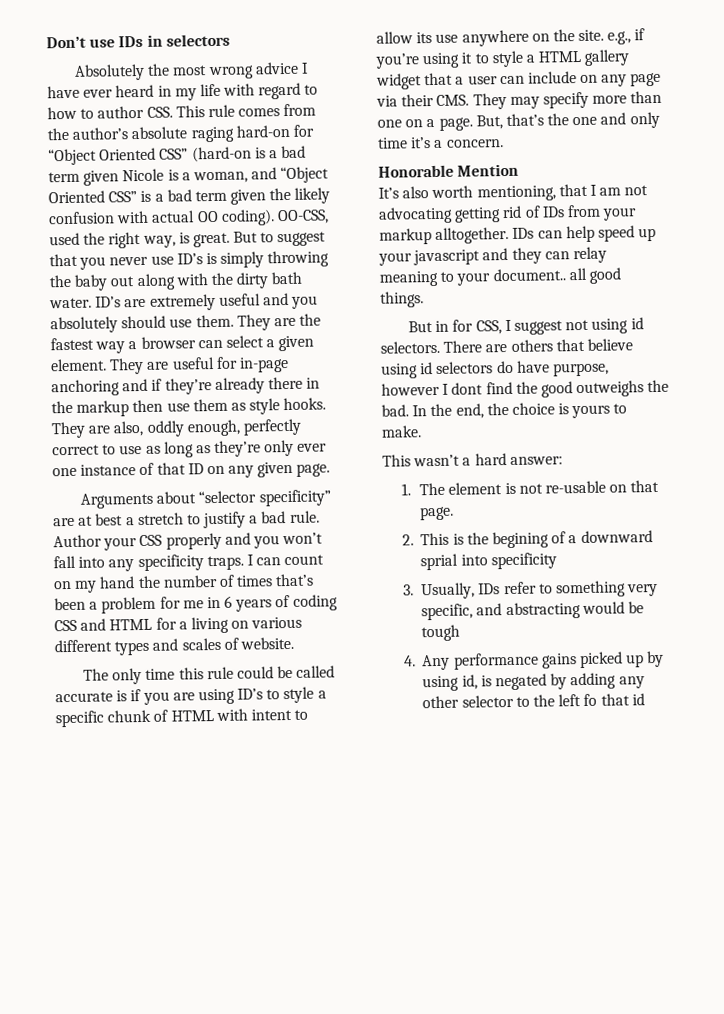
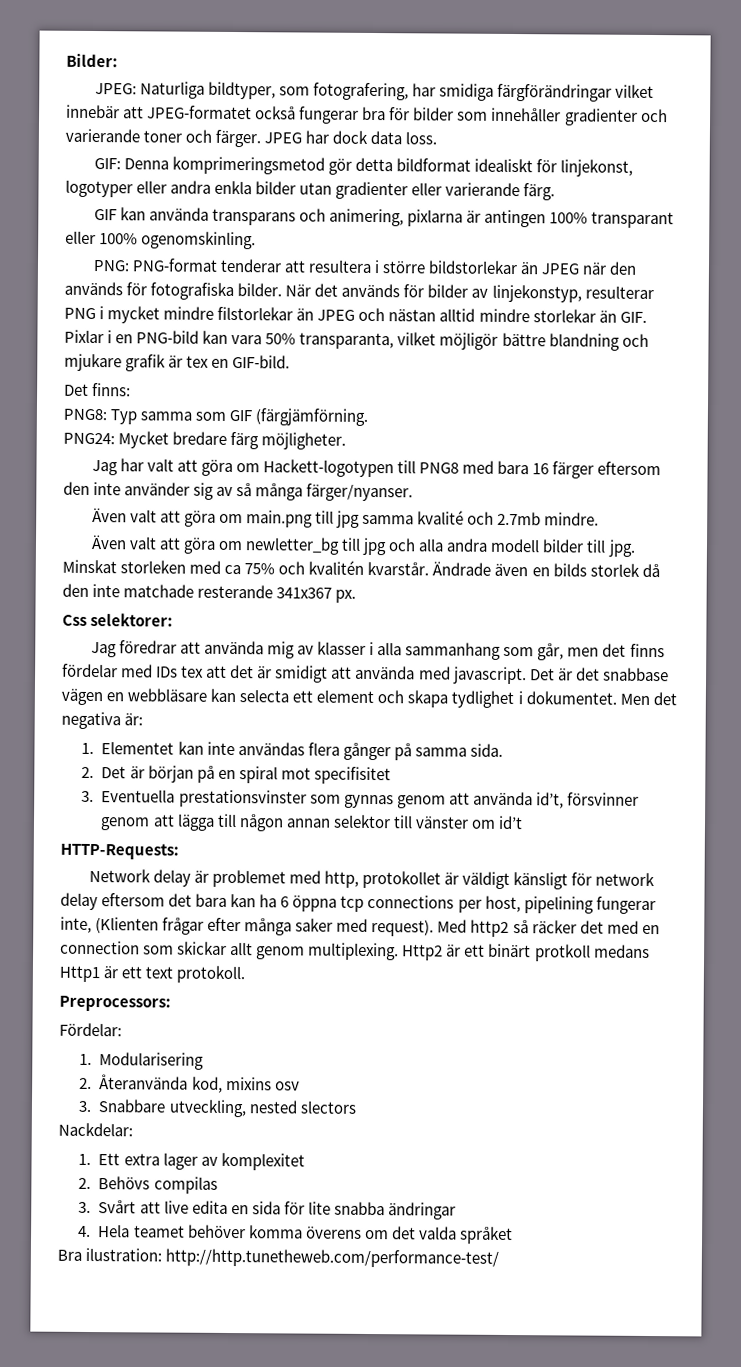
[46,33,230,49] [74,61,309,81] [47,82,319,101] [47,103,317,120] [47,124,314,143] [48,145,307,166] [48,166,330,186] [48,187,331,205] [48,209,329,226] [49,231,327,249] [49,250,330,270] [49,271,303,291] [49,292,319,311] [50,313,322,334] [50,335,315,354] [50,356,289,375] [51,376,321,397] [51,397,327,417] [51,418,302,439] [52,439,328,458] [52,461,331,478] [80,489,331,509] [53,510,320,529] [53,532,324,551] [53,554,325,572] [53,573,315,593] [54,594,338,614] [54,616,303,634] [54,636,294,656] [83,665,336,685] [55,686,327,706] [55,708,309,728] [376,28,646,47] [375,49,631,69] [376,71,662,90] [376,90,663,110] [377,111,660,131] [377,137,504,149] [378,163,520,178] [378,183,649,202] [378,204,638,224] [379,225,657,245] [378,246,607,266] [379,267,621,287] [380,291,424,308] [408,317,644,335] [380,338,633,354] [381,360,609,379] [381,379,670,398] [381,402,628,419] [381,425,422,438] [382,453,563,467] [400,479,660,496] [420,506,455,521] [401,530,653,549] [420,552,557,571] [402,580,659,600] [421,601,645,621] [421,624,461,642] [403,650,665,671] [422,672,645,692] [422,693,645,709] Don’t use IDs in selectors // Absolutely the most wrong advice I have ever heard in my life with regard to how to author CSS. This rule comes from the author’s absolute raging hard-on for “Object Oriented CSS” (hard-on is a bad term given Nicole is a woman, and “Object Oriented CSS” is a bad term given the likely confusion with actual OO coding). OO-CSS, used the right way, is great. But to suggest that you never use ID’s is simply throwing the baby out along with the dirty bath water. ID’s are extremely useful and you absolutely should use them. They are the fastest way a browser can select a given element. They are useful for in-page anchoring and if they’re already there in the markup then use them as style hooks. They are also, oddly enough, perfectly correct to use as long as they’re only ever one instance of that ID on any given page. // Arguments about “selector specificity” are at best a stretch to justify a bad rule. Author your CSS properly and you won’t fall into any specificity traps. I can count on my hand the number of times that’s been a problem for me in 6 years of coding CSS and HTML for a living on various different types and scales of website. // The only time this rule could be called accurate is if you are using ID’s to style a specific chunk of HTML with intent to allow its use anywhere on the site. e.g., if you’re using it to style a HTML gallery widget that a user can include on any page via their CMS. They may specify more than one on a page. But, that’s the one and only time it’s a concern. // Honorable Mention // It’s also worth mentioning, that I am not advocating getting rid of IDs from your markup alltogether. IDs can help speed up your javascript and they can relay meaning to your document.. all good things. // But in for CSS, I suggest not using id selectors. There are others that believe using id selectors do have purpose, however I dont find the good outweighs the bad. In the end, the choice is yours to make. // This wasn’t a hard answer: // 1. The element is not re-usable on that page. // 2. This is the begining of a downward sprial into specificity // 3. Usually, IDs refer to something very specific, and abstracting would be tough // 4. Any performance gains picked up by using id, is negated by adding any other selector to the left fo that id -> [66,53,118,68] [94,81,655,102] [66,104,668,126] [65,128,438,148] [93,156,634,177] [65,179,556,201] [93,207,675,229] [65,230,257,250] [92,258,638,275] [64,281,654,303] [64,306,647,324] [64,329,649,351] [64,353,291,372] [64,383,132,397] [63,408,369,426] [63,431,347,450] [91,458,662,479] [63,481,414,502] [91,507,600,528] [90,534,636,557] [62,559,660,578] [62,583,357,603] [62,612,174,627] [90,640,665,661] [62,663,669,685] [61,688,677,709] [61,711,144,730] [81,741,503,761] [81,765,391,785] [81,789,639,809] [100,813,523,832] [60,842,179,860] [88,868,656,890] [60,892,656,915] [60,916,660,937] [60,940,650,962] [59,965,246,984] [59,995,171,1012] [59,1022,122,1037] [79,1052,205,1070] [79,1074,300,1093] [78,1099,357,1118] [58,1122,133,1137] [78,1152,305,1171] [78,1176,218,1194] [78,1200,456,1220] [78,1224,513,1245] [57,1247,500,1268] Bilder: // JPEG: Naturliga bildtyper, som fotografering, har smidiga färgförändringar vilket innebär att JPEG-formatet också fungerar bra för bilder som innehåller gradienter och varierande toner och färger. JPEG har dock data loss. // GIF: Denna komprimeringsmetod gör detta bildformat idealiskt för linjekonst, logotyper eller andra enkla bilder utan gradienter eller varierande färg. // GIF kan använda transparans och animering, pixlarna är antingen 100% transparant eller 100% ogenomskinling. // PNG: PNG-format tenderar att resultera i större bildstorlekar än JPEG när den används för fotografiska bilder. När det används för bilder av linjekonstyp, resulterar PNG i mycket mindre filstorlekar än JPEG och nästan alltid mindre storlekar än GIF. Pixlar i en PNG-bild kan vara 50% transparanta, vilket möjligör bättre blandning och mjukare grafik är tex en GIF-bild. // Det finns: // PNG8: Typ samma som GIF (färgjämförning. // PNG24: Mycket bredare färg möjligheter. // Jag har valt att göra om Hackett-logotypen till PNG8 med bara 16 färger eftersom den inte använder sig av så många färger/nyanser. // Även valt att göra om main.png till jpg samma kvalité och 2.7mb mindre. // Även valt att göra om newletter_bg till jpg och alla andra modell bilder till jpg. Minskat storleken med ca 75% och kvalitén kvarstår. Ändrade även en bilds storlek då den inte matchade resterande 341x367 px. // Css selektorer: // Jag föredrar att använda mig av klasser i alla sammanhang som går, men det finns fördelar med IDs tex att det är smidigt att använda med javascript. Det är det snabbase vägen en webbläsare kan selecta ett element och skapa tydlighet i dokumentet. Men det negativa är: // 1. Elementet kan inte användas flera gånger på samma sida. // 2. Det är början på en spiral mot specifisitet // 3. Eventuella prestationsvinster som gynnas genom att använda id’t, försvinner genom att lägga till någon annan selektor till vänster om id’t // HTTP-Requests: // Network delay är problemet med http, protokollet är väldigt känsligt för network delay eftersom det bara kan ha 6 öppna tcp connections per host, pipelining fungerar inte, (Klienten frågar efter många saker med request). Med http2 så räcker det med en connection som skickar allt genom multiplexing. Http2 är ett binärt protkoll medans Http1 är ett text protokoll. // Preprocessors: // Fördelar: // 1. Modularisering // 2. Återanvända kod, mixins osv // 3. Snabbare utveckling, nested slectors // Nackdelar: // 1. Ett extra lager av komplexitet // 2. Behövs compilas // 3. Svårt att live edita en sida för lite snabba ändringar // 4. Hela teamet behöver komma överens om det valda språket // Bra ilustration: http://http.tunetheweb.com/performance-test/

